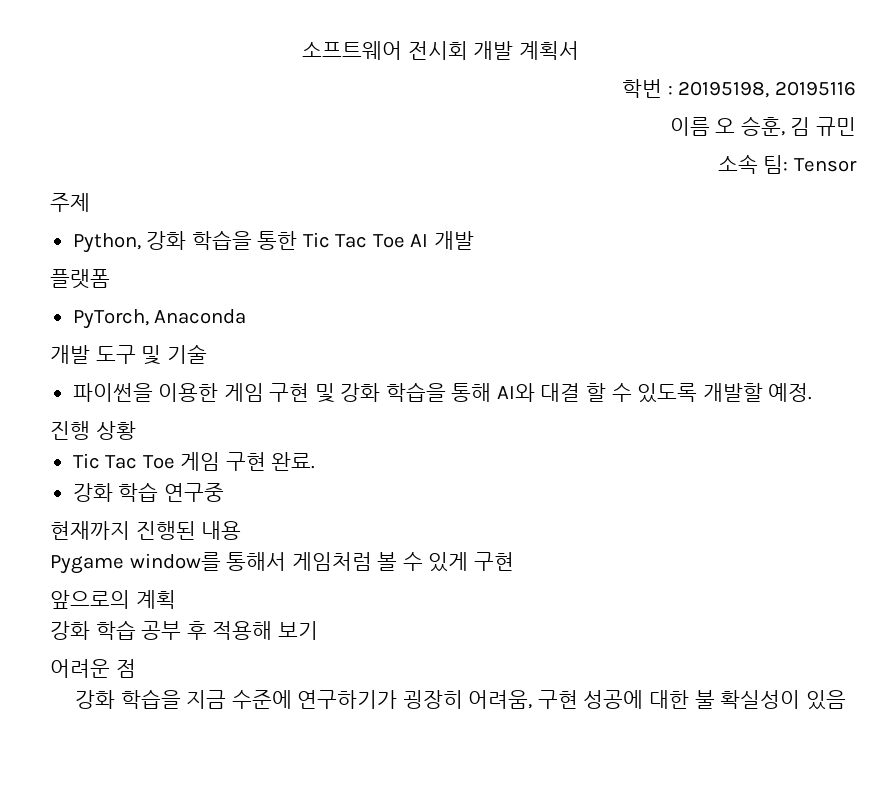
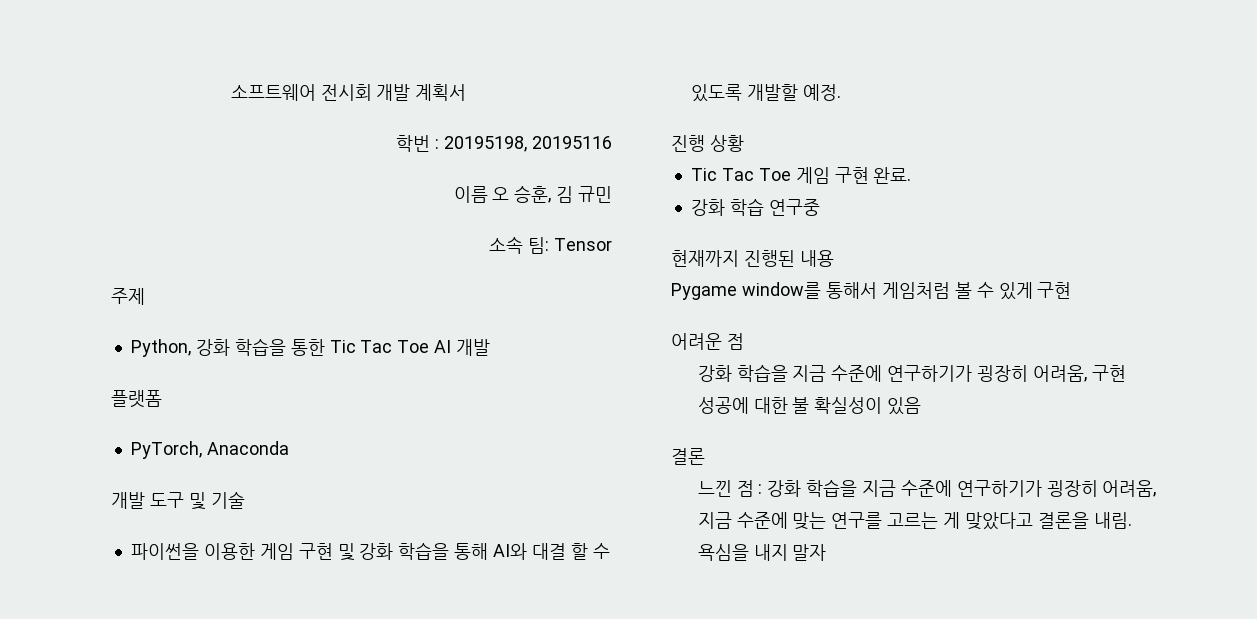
[50,590,176,609] [50,620,318,640] // 앞으로의 계획 // 강화 학습 공부 후 적용해 보기 -> (1072, 290) none
(846, 700) none -> [671,448,706,465] [697,479,1157,497] [697,512,1132,530] [697,544,827,561] // 결론 // 느낀 점 : 강화 학습을 지금 수준에 연구하기가 굉장히 어려움, 지금 수준에 맞는 연구를 고르는 게 맞았다고 결론을 내림. 욕심을 내지 말자

